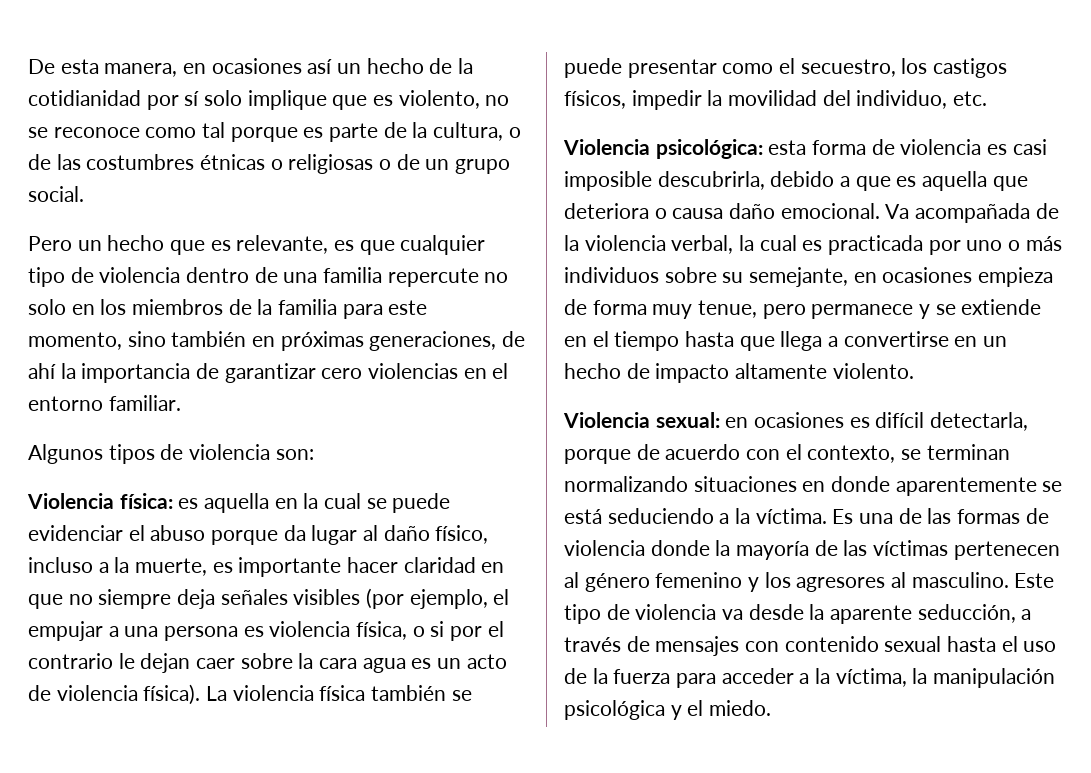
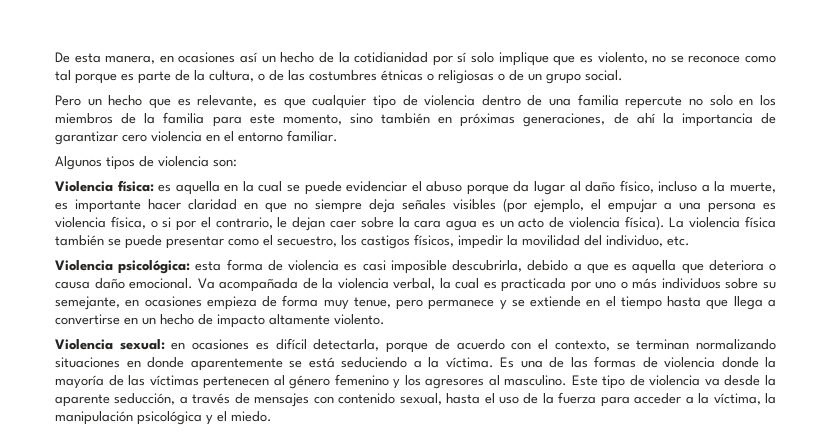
[368,363,459,379] violencias -> [151,131,202,142] violencia
[28,653,113,669] contrario -> [215,217,273,229] contrario,
[884,636,942,652] sexual -> [399,393,442,405] sexual,

